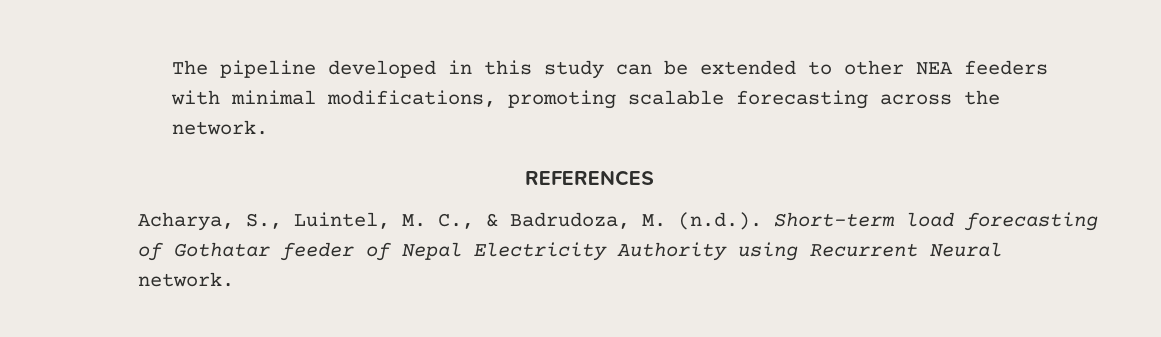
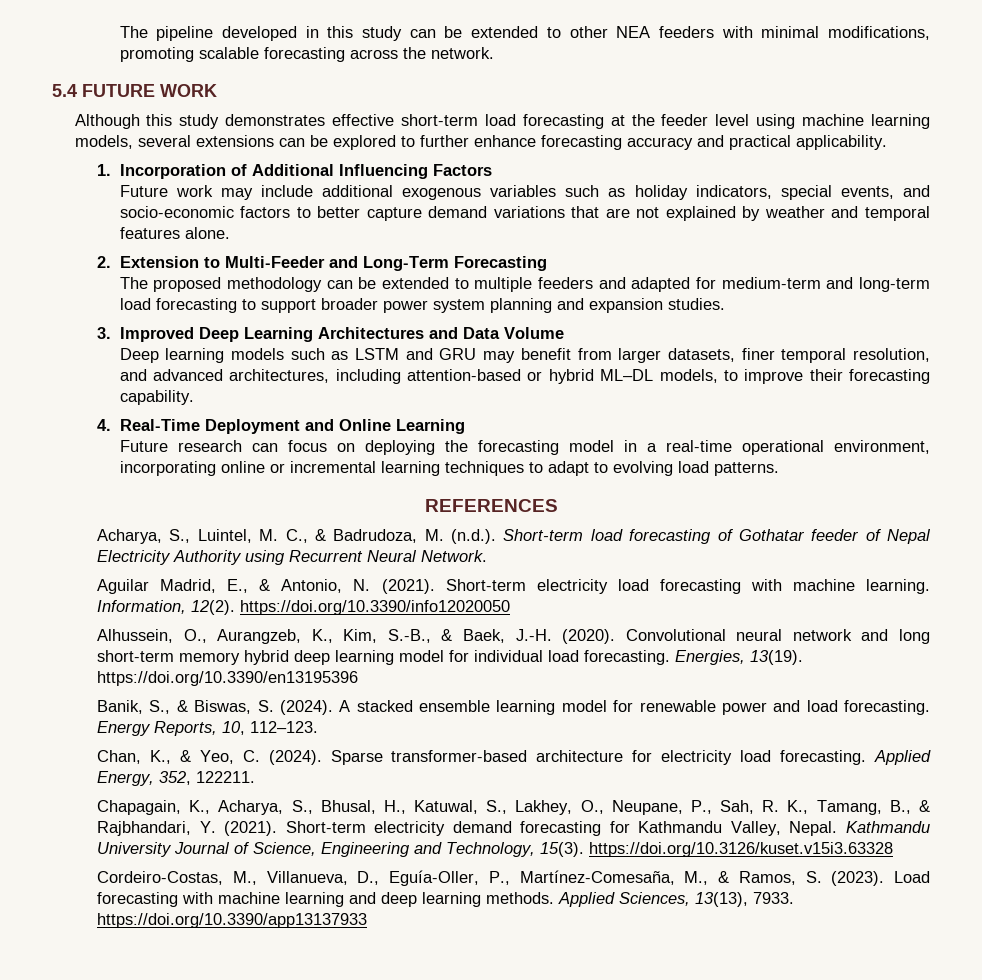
(268, 127) none -> [52,84,217,97] [74,114,930,129] [74,135,887,150] [97,164,492,179] [119,185,931,200] [119,206,930,221] [119,227,230,239] [97,256,547,271] [119,277,930,292] [119,298,725,313] [97,327,564,342] [119,348,930,363] [119,369,930,384] [119,390,194,405] [97,419,465,434] [119,440,930,455] [119,461,779,476] // 5.4 FUTURE WORK // Although this study demonstrates effective short-term load forecasting at the feeder level using machine learning models, several extensions can be explored to further enhance forecasting accuracy and practical applicability. // 1. Incorporation of Additional Influencing Factors // Future work may include additional exogenous variables such as holiday indicators, special events, and socio-economic factors to better capture demand variations that are not explained by weather and temporal features alone. // 2. Extension to Multi-Feeder and Long-Term Forecasting // The proposed methodology can be extended to multiple feeders and adapted for medium-term and long-term load forecasting to support broader power system planning and expansion studies. // 3. Improved Deep Learning Architectures and Data Volume // Deep learning models such as LSTM and GRU may benefit from larger datasets, finer temporal resolution, and advanced architectures, including attention-based or hybrid ML–DL models, to improve their forecasting capability. // 4. Real-Time Deployment and Online Learning // Future research can focus on deploying the forecasting model in a real-time operational environment, incorporating online or incremental learning techniques to adapt to evolving load patterns.
[138,272,235,287] network. -> [421,550,488,562] [97,579,930,594] [97,600,511,615] [97,629,930,644] [97,650,804,665] [97,671,359,686] [97,700,930,715] [97,721,319,736] [97,750,932,765] [97,771,256,786] [97,800,931,815] [97,821,931,836] [97,842,894,857] [97,870,930,886] [97,892,795,907] [97,913,368,928] Network. // Aguilar Madrid, E., & Antonio, N. (2021). Short-term electricity load forecasting with machine learning. Information, 12(2). https://doi.org/10.3390/info12020050 // Alhussein, O., Aurangzeb, K., Kim, S.-B., & Baek, J.-H. (2020). Convolutional neural network and long short-term memory hybrid deep learning model for individual load forecasting. Energies, 13(19). https://doi.org/10.3390/en13195396 // Banik, S., & Biswas, S. (2024). A stacked ensemble learning model for renewable power and load forecasting. Energy Reports, 10, 112–123. // Chan, K., & Yeo, C. (2024). Sparse transformer-based architecture for electricity load forecasting. Applied Energy, 352, 122211. // Chapagain, K., Acharya, S., Bhusal, H., Katuwal, S., Lakhey, O., Neupane, P., Sah, R. K., Tamang, B., & Rajbhandari, Y. (2021). Short-term electricity demand forecasting for Kathmandu Valley, Nepal. Kathmandu University Journal of Science, Engineering and Technology, 15(3). https://doi.org/10.3126/kuset.v15i3.63328 // Cordeiro-Costas, M., Villanueva, D., Eguía-Oller, P., Martínez-Comesaña, M., & Ramos, S. (2023). Load forecasting with machine learning and deep learning methods. Applied Sciences, 13(13), 7933. https://doi.org/10.3390/app13137933

